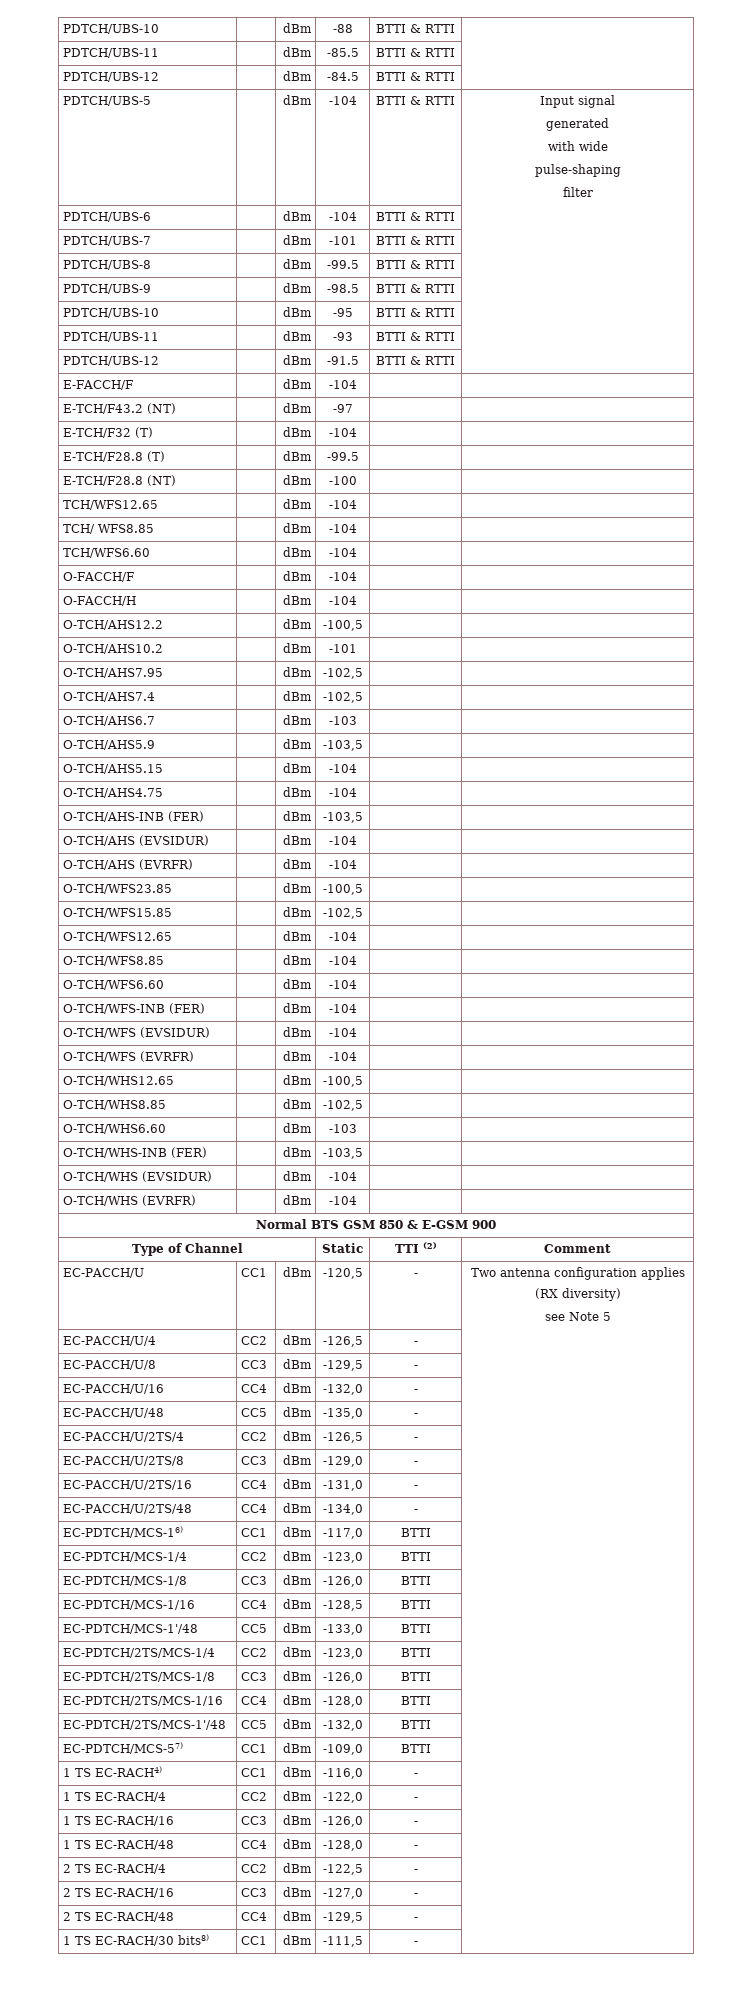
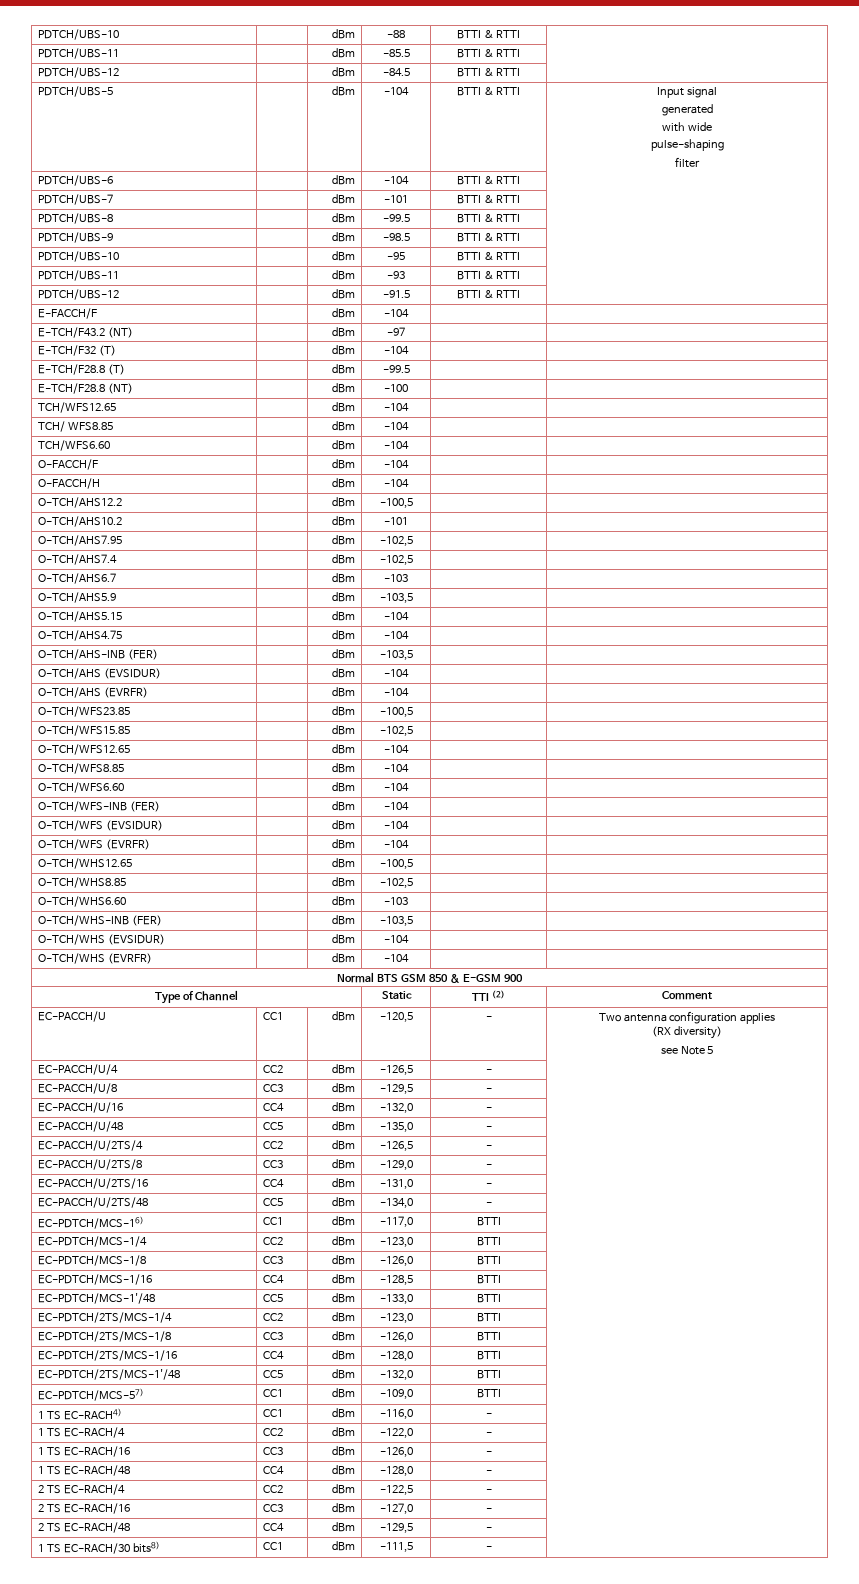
[241,1504,268,1513] CC4 -> [262,1198,283,1206] CC5

